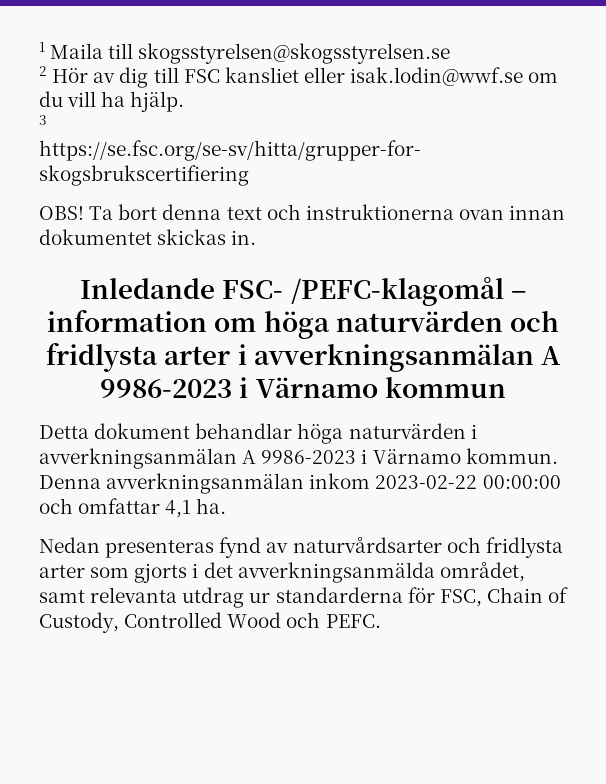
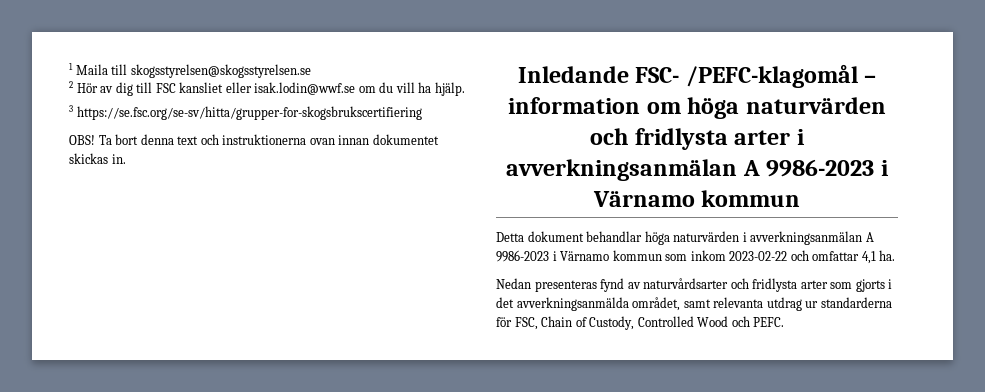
[465,448,558,464] [39,473,305,494] kommun. Denna avverkningsanmälan -> [612,250,688,261] kommun som
[482,475,561,489] 00:00:00 -> (788, 256) none

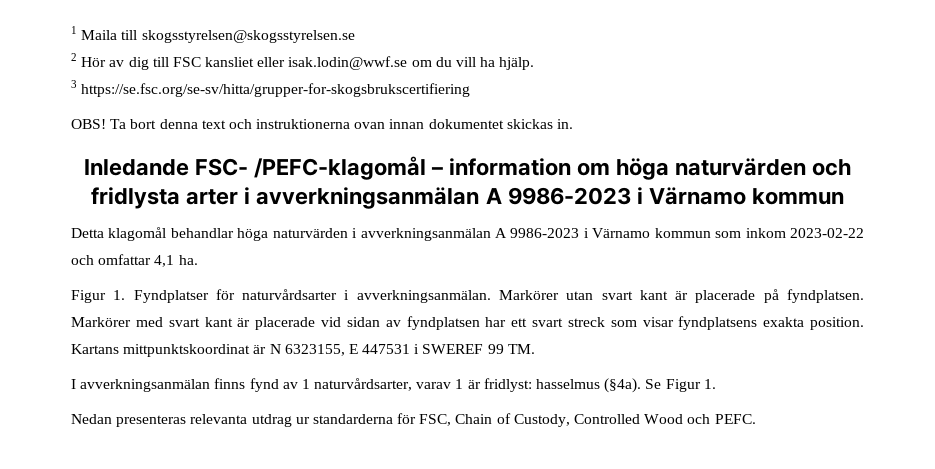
[527,231,584,242] dokument -> [108,227,167,241] klagomål
[496,278,893,292] [496,297,711,311] Nedan presenteras fynd av naturvårdsarter och fridlysta arter som gjorts i det avverkningsanmälda området, samt -> [71,289,865,303] [71,316,865,330] [71,344,535,357] [71,378,716,393] [71,414,187,427] Figur 1. Fyndplatser för naturvårdsarter i avverkningsanmälan. Markörer utan svart kant är placerade på fyndplatsen. Markörer med svart kant är placerade vid sidan av fyndplatsen har ett svart streck som visar fyndplatsens exakta position. Kartans mittpunktskoordinat är N 6323155, E 447531 i SWEREF 99 TM. // I avverkningsanmälan finns fynd av 1 naturvårdsarter, varav 1 är fridlyst: hasselmus (§4a). Se Figur 1. // Nedan presenteras

